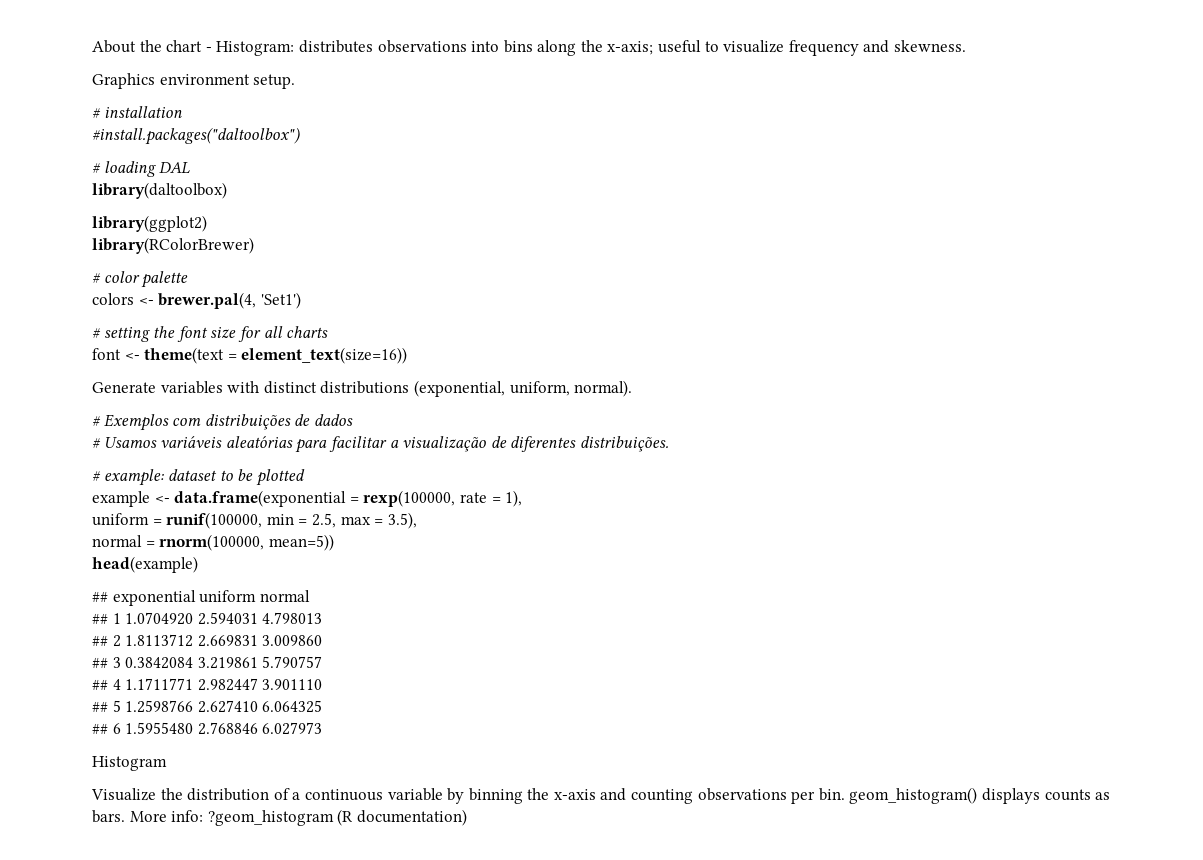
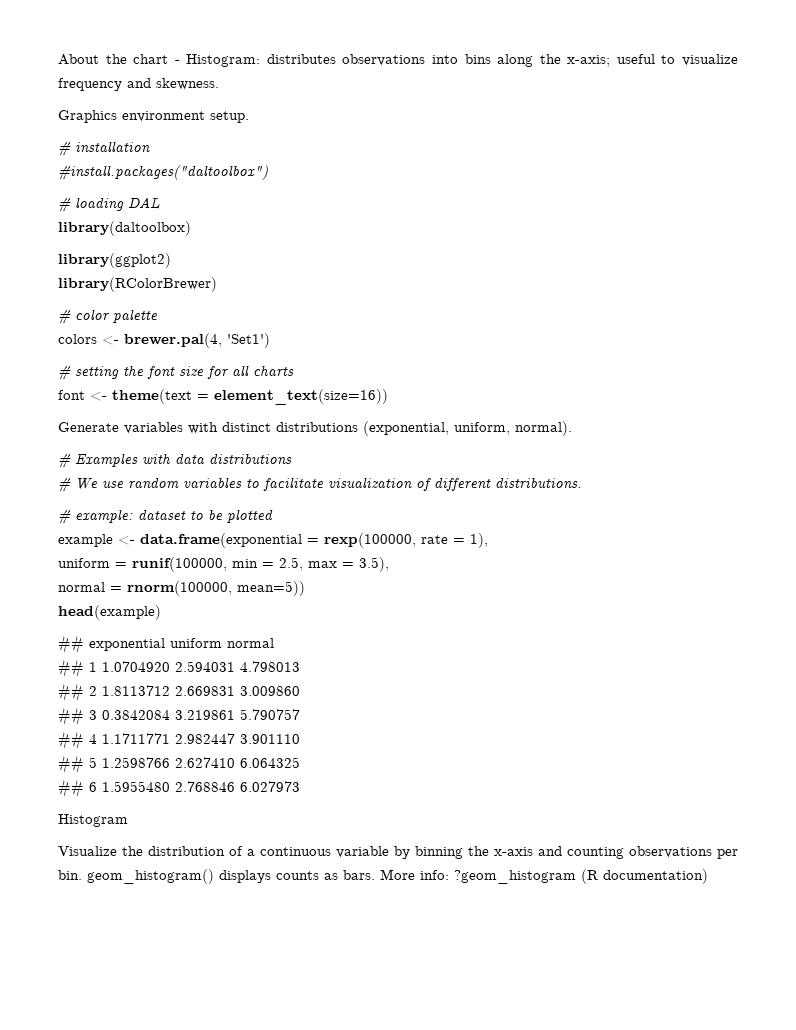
[103,414,353,431] [92,436,669,453] Exemplos com distribuições de dados // # Usamos variáveis aleatórias para facilitar a visualização de diferentes distribuições. -> [75,453,292,467] [58,477,582,492] Examples with data distributions // # We use random variables to facilitate visualization of different distributions.

